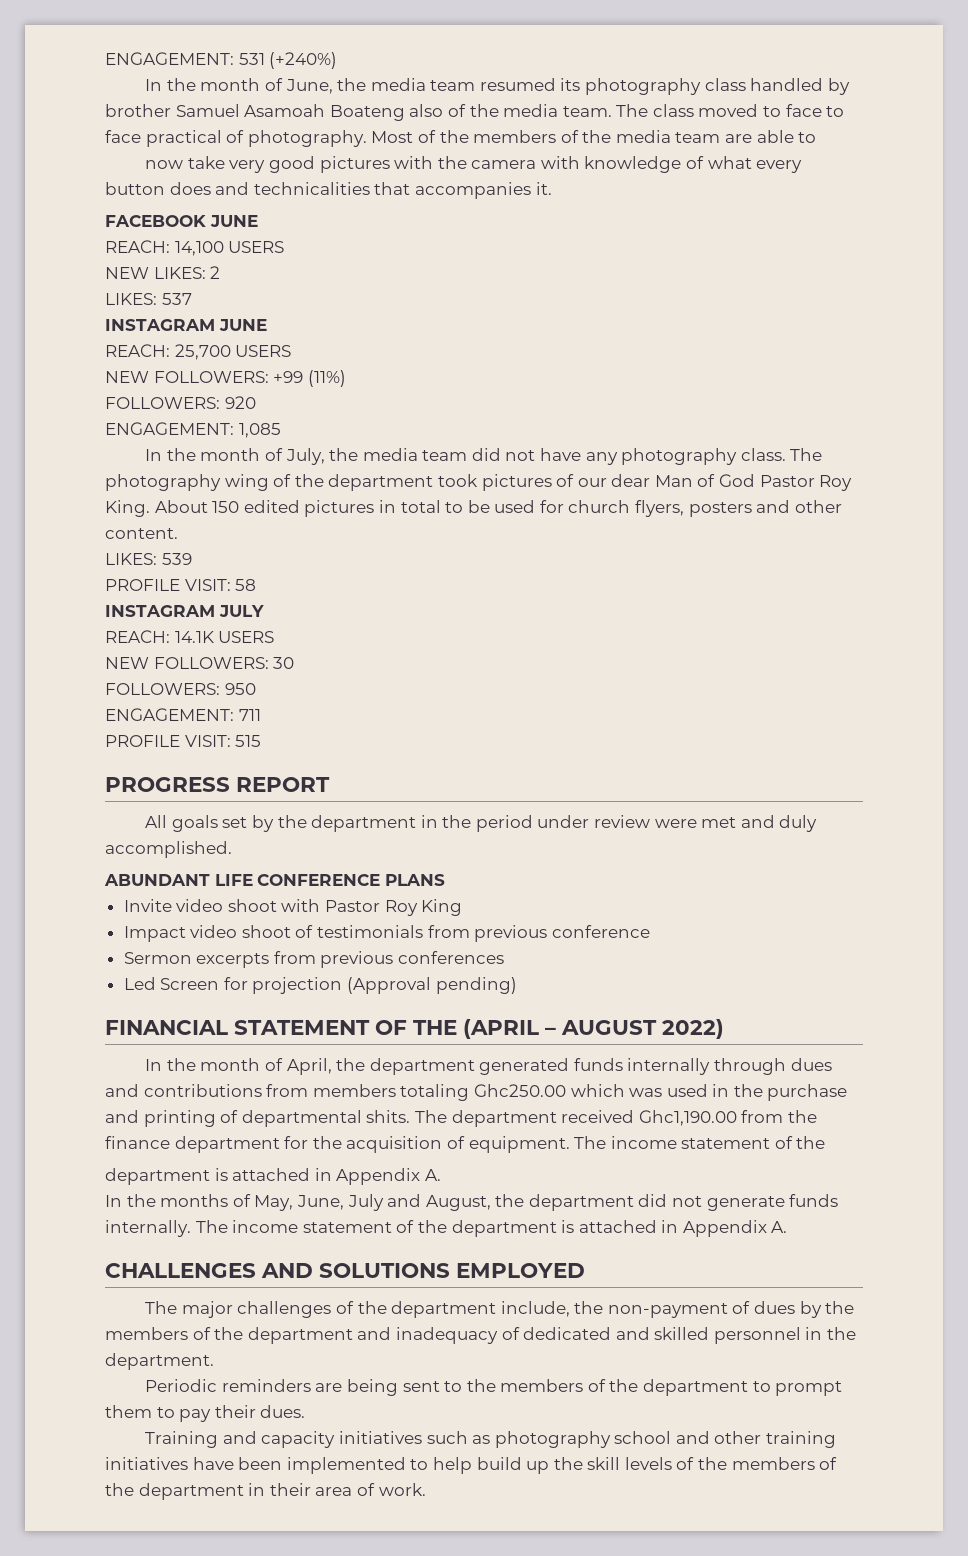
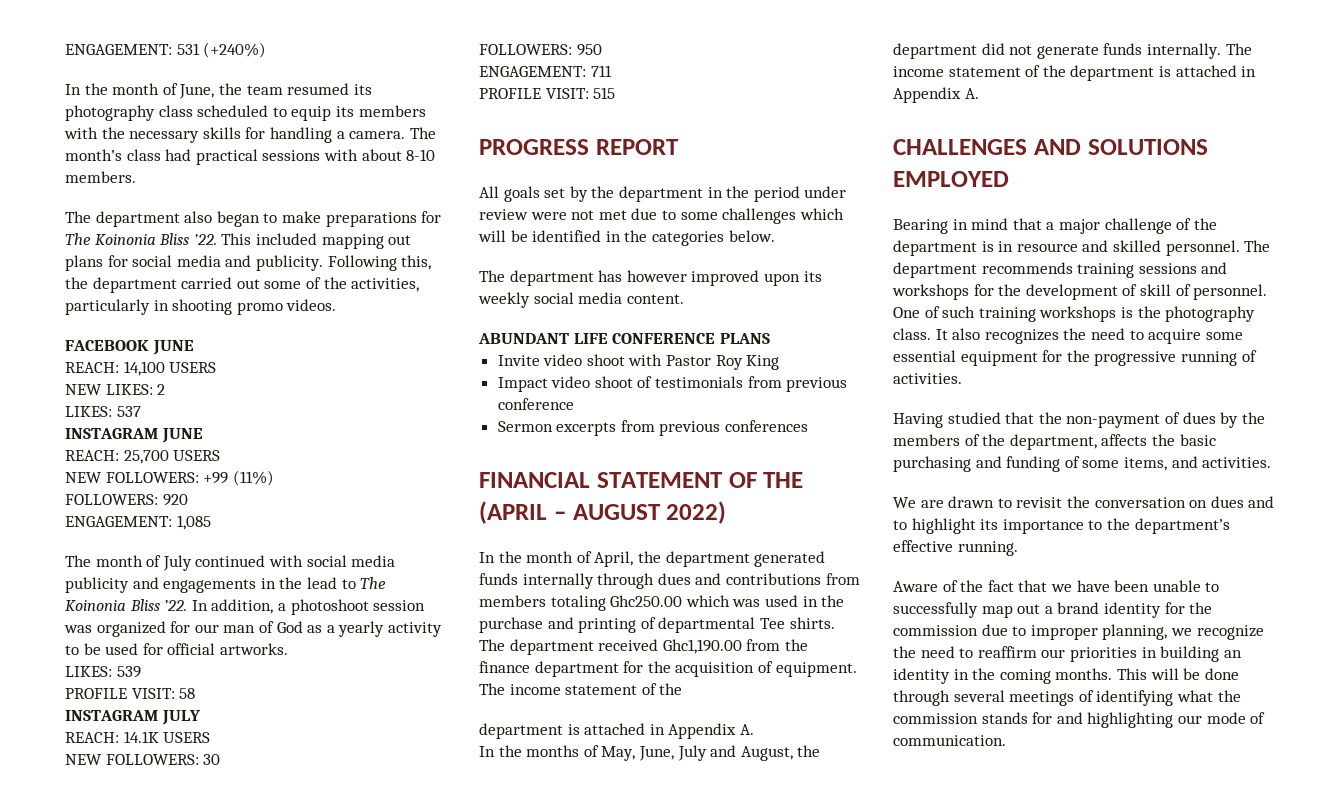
[370,78,426,91] media -> (242, 89) none
[750,78,850,95] [105,104,845,121] [105,130,817,147] [145,156,803,173] [105,182,552,199] handled by brother Samuel Asamoah Boateng also of the media team. The class moved to face to face practical of photography. Most of the members of the media team are able to // now take very good pictures with the camera with knowledge of what every button does and technicalities that accompanies it. -> [197,105,426,121] [64,127,436,143] [65,149,436,165] [65,171,136,183] [65,211,442,227] [65,233,412,249] [65,255,432,271] [65,277,420,293] [65,299,337,315] scheduled to equip its members with the necessary skills for handling a camera. The month’s class had practical sessions with about 8-10 members. // The department also began to make preparations for The Koinonia Bliss ’22. This included mapping out plans for social media and publicity. Following this, the department carried out some of the activities, particularly in shooting promo videos.
[145,448,823,465] [105,474,853,491] [105,500,842,517] [105,528,178,539] In the month of July, the media team did not have any photography class. The photography wing of the department took pictures of our dear Man of God Pastor Roy King. About 150 edited pictures in total to be used for church flyers, posters and other content. -> [65,555,396,571] [65,577,387,593] [65,599,426,615] [64,621,442,637] [65,643,288,655] The month of July continued with social media publicity and engagements in the lead to The Koinonia Bliss ’22. In addition, a photoshoot session was organized for our man of God as a yearly activity to be used for official artworks.
[701,815,818,832] [105,841,232,858] met and duly accomplished. -> [571,208,844,224] [478,230,775,246] [479,270,822,286] [478,292,684,308] not met due to some challenges which will be identified in the categories below. // The department has however improved upon its weekly social media content.
[123,977,517,994] // Led Screen for projection (Approval pending) -> (809, 426) none
[366,1110,411,1123] shits. -> [759,617,835,629] Tee shirts.
[145,1301,570,1318] The major challenges of the department include, -> [893,218,1217,234] [893,240,1271,256] [893,262,1228,278] [892,284,1268,300] [893,306,1256,322] [893,328,1243,344] [893,350,1257,366] [893,373,962,384] [893,412,1035,428] Bearing in mind that a major challenge of the department is in resource and skilled personnel. The department recommends training sessions and workshops for the development of skill of personnel. One of such training workshops is the photography class. It also recognizes the need to acquire some essential equipment for the progressive running of activities. // Having studied that
[247,1327,857,1344] [105,1353,214,1370] [145,1379,843,1396] [105,1405,306,1422] [145,1431,837,1448] [105,1457,838,1474] [105,1483,426,1500] department and inadequacy of dedicated and skilled personnel in the department. // Periodic reminders are being sent to the members of the department to prompt them to pay their dues. // Training and capacity initiatives such as photography school and other training initiatives have been implemented to help build up the skill levels of the members of the department in their area of work. -> [1009,434,1216,450] [893,456,1272,472] [893,496,1275,508] [893,518,1230,534] [893,540,1018,556] [893,580,1220,592] [893,602,1213,618] [893,624,1264,640] [893,646,1242,662] [893,668,1239,684] [893,690,1241,706] [893,712,1266,728] [893,735,1006,746] department, affects the basic purchasing and funding of some items, and activities. // We are drawn to revisit the conversation on dues and to highlight its importance to the department’s effective running. // Aware of the fact that we have been unable to successfully map out a brand identity for the commission due to improper planning, we recognize the need to reaffirm our priorities in building an identity in the coming months. This will be done through several meetings of identifying what the commission stands for and highlighting our mode of communication.

